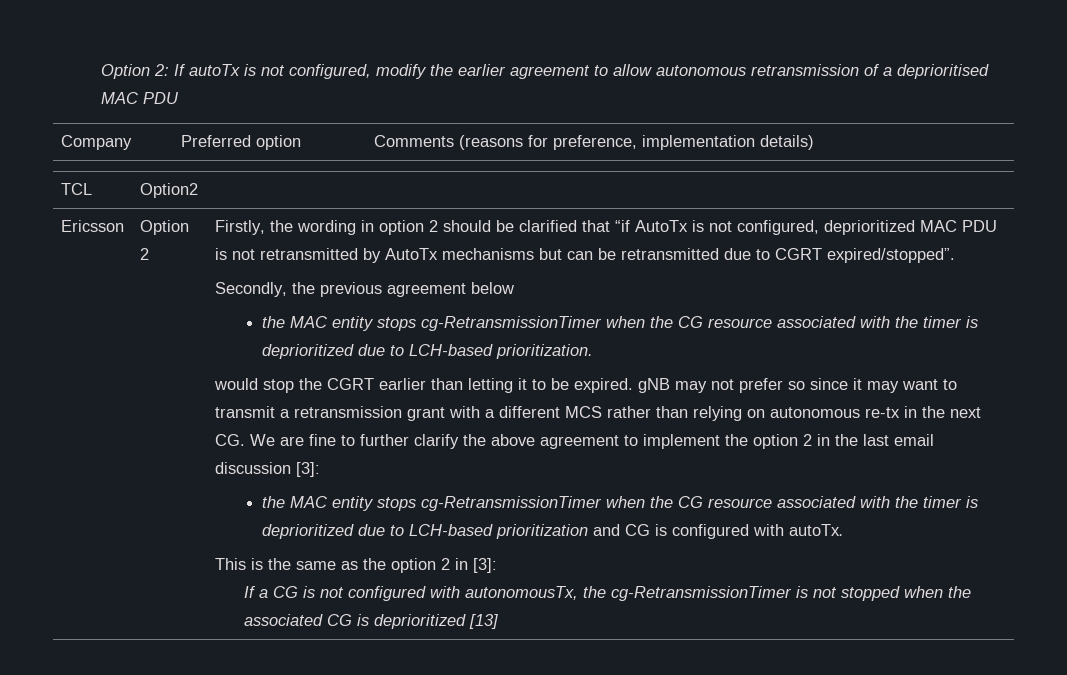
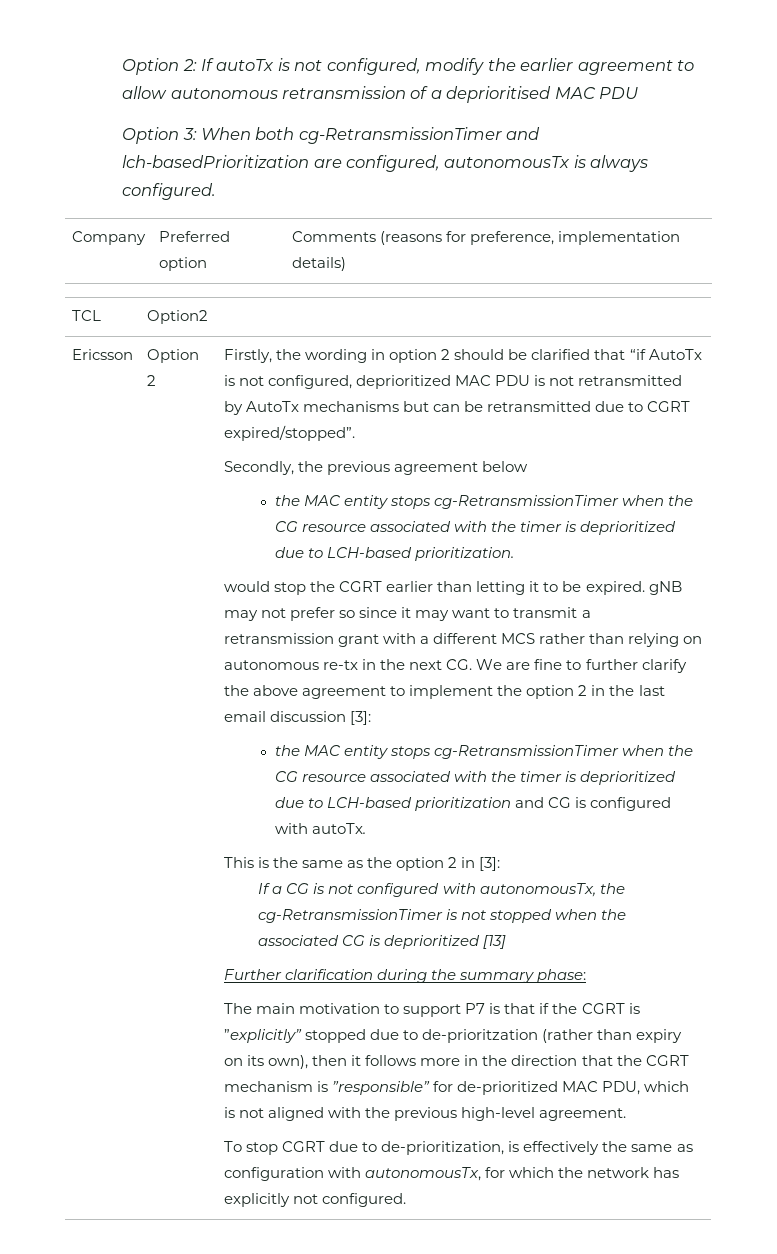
(179, 98) none -> [122,127,541,144] [122,155,649,172] [122,183,217,200] // Option 3: When both cg-RetransmissionTimer and lch-basedPrioritization are configured, autonomousTx is always configured.
(498, 621) none -> [223,969,587,983] [223,1003,640,1017] [223,1029,683,1043] [223,1055,689,1069] [223,1081,690,1095] [223,1107,627,1121] [223,1141,693,1155] [223,1167,680,1181] [223,1193,407,1207] // Further clarification during the summary phase: // The main motivation to support P7 is that if the CGRT is ”explicitly” stopped due to de-prioritzation (rather than expiry on its own), then it follows more in the direction that the CGRT mechanism is ”responsible” for de-prioritized MAC PDU, which is not aligned with the previous high-level agreement. // To stop CGRT due to de-prioritization, is effectively the same as configuration with autonomousTx, for which the network has explicitly not configured.

